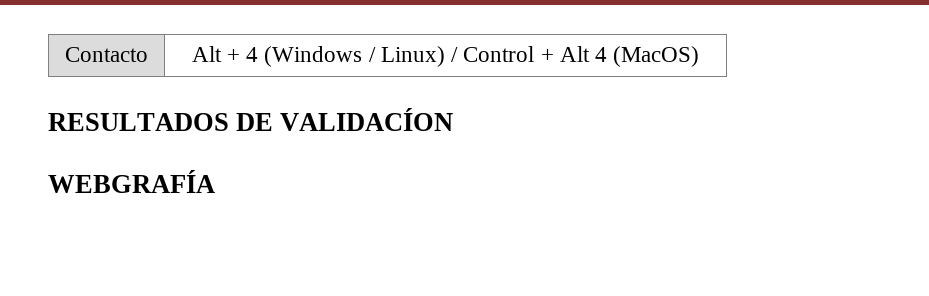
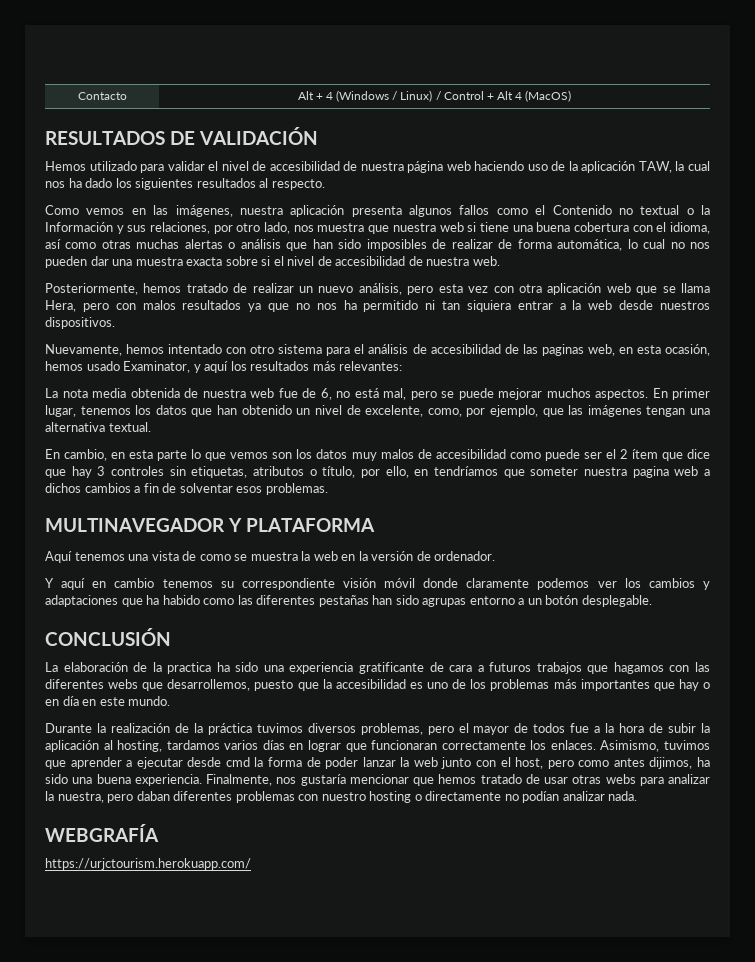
[280,108,454,131] VALIDACÍON -> [199,127,318,145] [45,161,710,173] [45,178,325,190] [45,205,710,217] [45,222,710,234] [45,239,710,251] [45,256,500,268] [45,283,710,295] [45,300,711,312] [45,317,115,329] [45,344,710,356] [45,361,403,373] [45,388,710,400] [45,405,710,417] [45,422,151,432] [45,449,710,461] [45,466,710,478] [45,483,328,495] [45,518,375,532] [45,551,496,563] [45,578,710,590] [45,595,652,607] [45,628,171,646] [45,662,710,674] [45,679,710,691] [45,696,171,706] [45,723,711,735] [45,740,710,752] [45,757,710,769] [45,774,710,786] [45,791,638,803] VALIDACIÓN // Hemos utilizado para validar el nivel de accesibilidad de nuestra página web haciendo uso de la aplicación TAW, la cual nos ha dado los siguientes resultados al respecto. // Como vemos en las imágenes, nuestra aplicación presenta algunos fallos como el Contenido no textual o la Información y sus relaciones, por otro lado, nos muestra que nuestra web si tiene una buena cobertura con el idioma, así como otras muchas alertas o análisis que han sido imposibles de realizar de forma automática, lo cual no nos pueden dar una muestra exacta sobre si el nivel de accesibilidad de nuestra web. // Posteriormente, hemos tratado de realizar un nuevo análisis, pero esta vez con otra aplicación web que se llama Hera, pero con malos resultados ya que no nos ha permitido ni tan siquiera entrar a la web desde nuestros dispositivos. // Nuevamente, hemos intentado con otro sistema para el análisis de accesibilidad de las paginas web, en esta ocasión, hemos usado Examinator, y aquí los resultados más relevantes: // La nota media obtenida de nuestra web fue de 6, no está mal, pero se puede mejorar muchos aspectos. En primer lugar, tenemos los datos que han obtenido un nivel de excelente, como, por ejemplo, que las imágenes tengan una alternativa textual. // En cambio, en esta parte lo que vemos son los datos muy malos de accesibilidad como puede ser el 2 ítem que dice que hay 3 controles sin etiquetas, atributos o título, por ello, en tendríamos que someter nuestra pagina web a dichos cambios a fin de solventar esos problemas. // MULTINAVEGADOR Y PLATAFORMA // Aquí tenemos una vista de como se muestra la web en la versión de ordenador. // Y aquí en cambio tenemos su correspondiente visión móvil donde claramente podemos ver los cambios y adaptaciones que ha habido como las diferentes pestañas han sido agrupas entorno a un botón desplegable. // CONCLUSIÓN // La elaboración de la practica ha sido una experiencia gratificante de cara a futuros trabajos que hagamos con las diferentes webs que desarrollemos, puesto que la accesibilidad es uno de los problemas más importantes que hay o en día en este mundo. // Durante la realización de la práctica tuvimos diversos problemas, pero el mayor de todos fue a la hora de subir la aplicación al hosting, tardamos varios días en lograr que funcionaran correctamente los enlaces. Asimismo, tuvimos que aprender a ejecutar desde cmd la forma de poder lanzar la web junto con el host, pero como antes dijimos, ha sido una buena experiencia. Finalmente, nos gustaría mencionar que hemos tratado de usar otras webs para analizar la nuestra, pero daban diferentes problemas con nuestro hosting o directamente no podían analizar nada.
(215, 181) none -> [45,858,251,870] // https://urjctourism.herokuapp.com/

